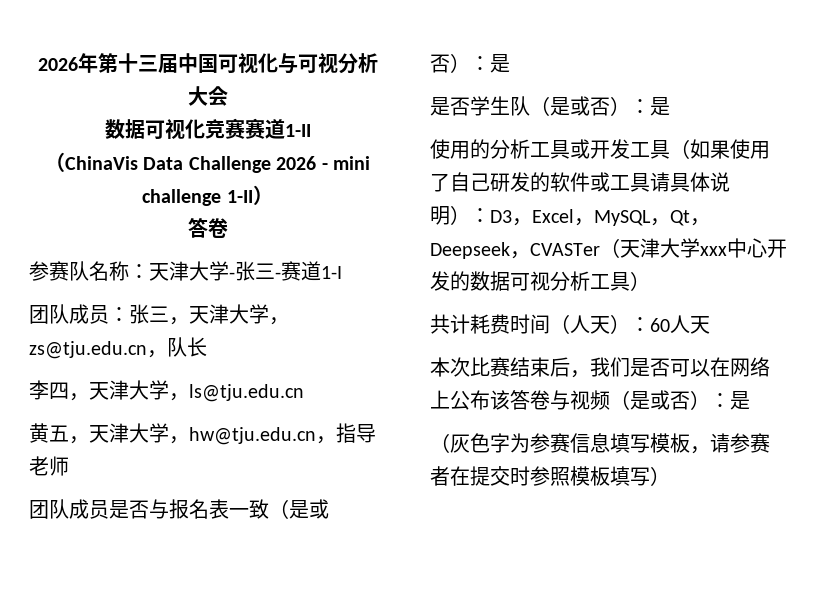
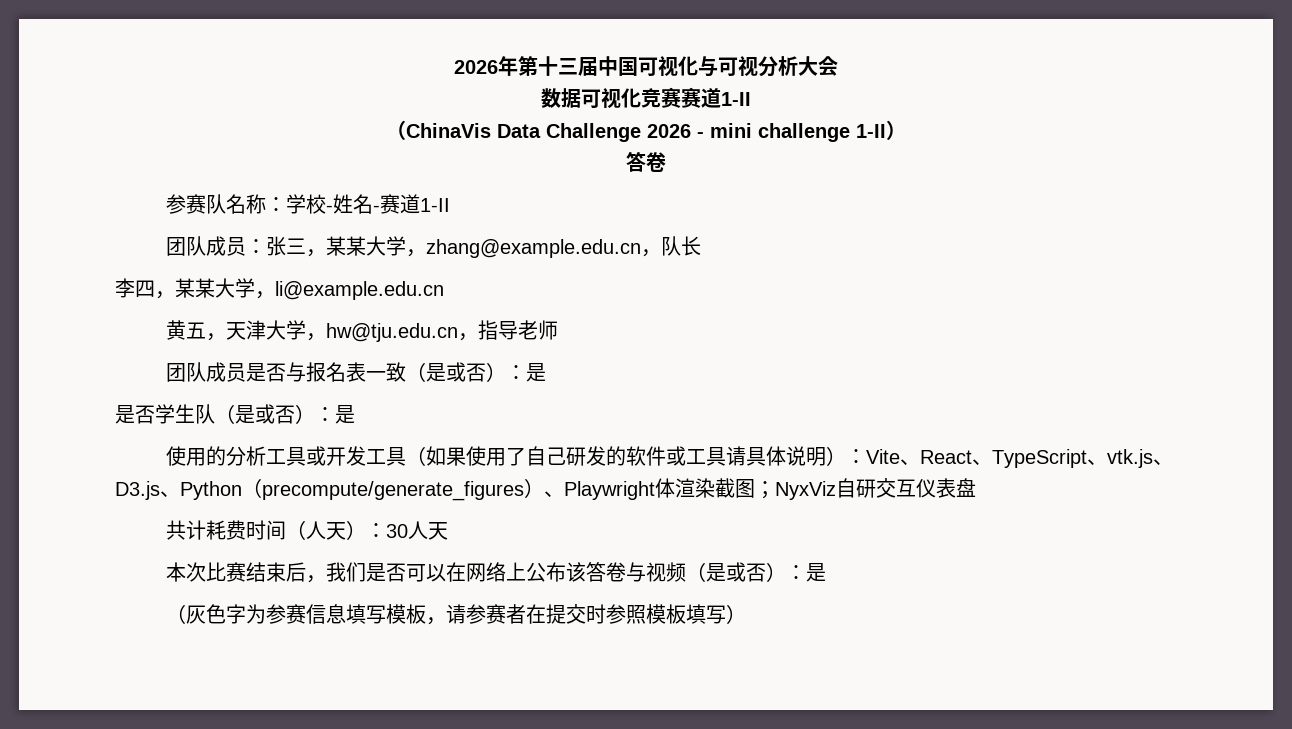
[149,261,275,281] 天津大学-张三 -> [285,194,373,214] 学校-姓名
[321,266,342,279] 1-I -> [419,198,450,212] 1-II
[189,304,289,325] [29,341,147,359] 天津大学，zs@tju.edu.cn -> [325,236,641,258] 某某大学，zhang@example.edu.cn
[89,380,304,402] 天津大学，ls@tju.edu.cn -> [175,278,444,300] 某某大学，li@example.edu.cn
[490,209,710,226] [430,238,787,259] [430,271,650,291] D3，Excel，MySQL，Qt，Deepseek，CVASTer（天津大学xxx中心开发的数据可视分析工具） -> [865,449,1173,468] [115,478,976,501] Vite、React、TypeScript、vtk.js、D3.js、Python（precompute/generate_figures）、Playwright体渲染截图；NyxViz自研交互仪表盘
[650,318,670,332] 60 -> [385,524,408,538] 30

